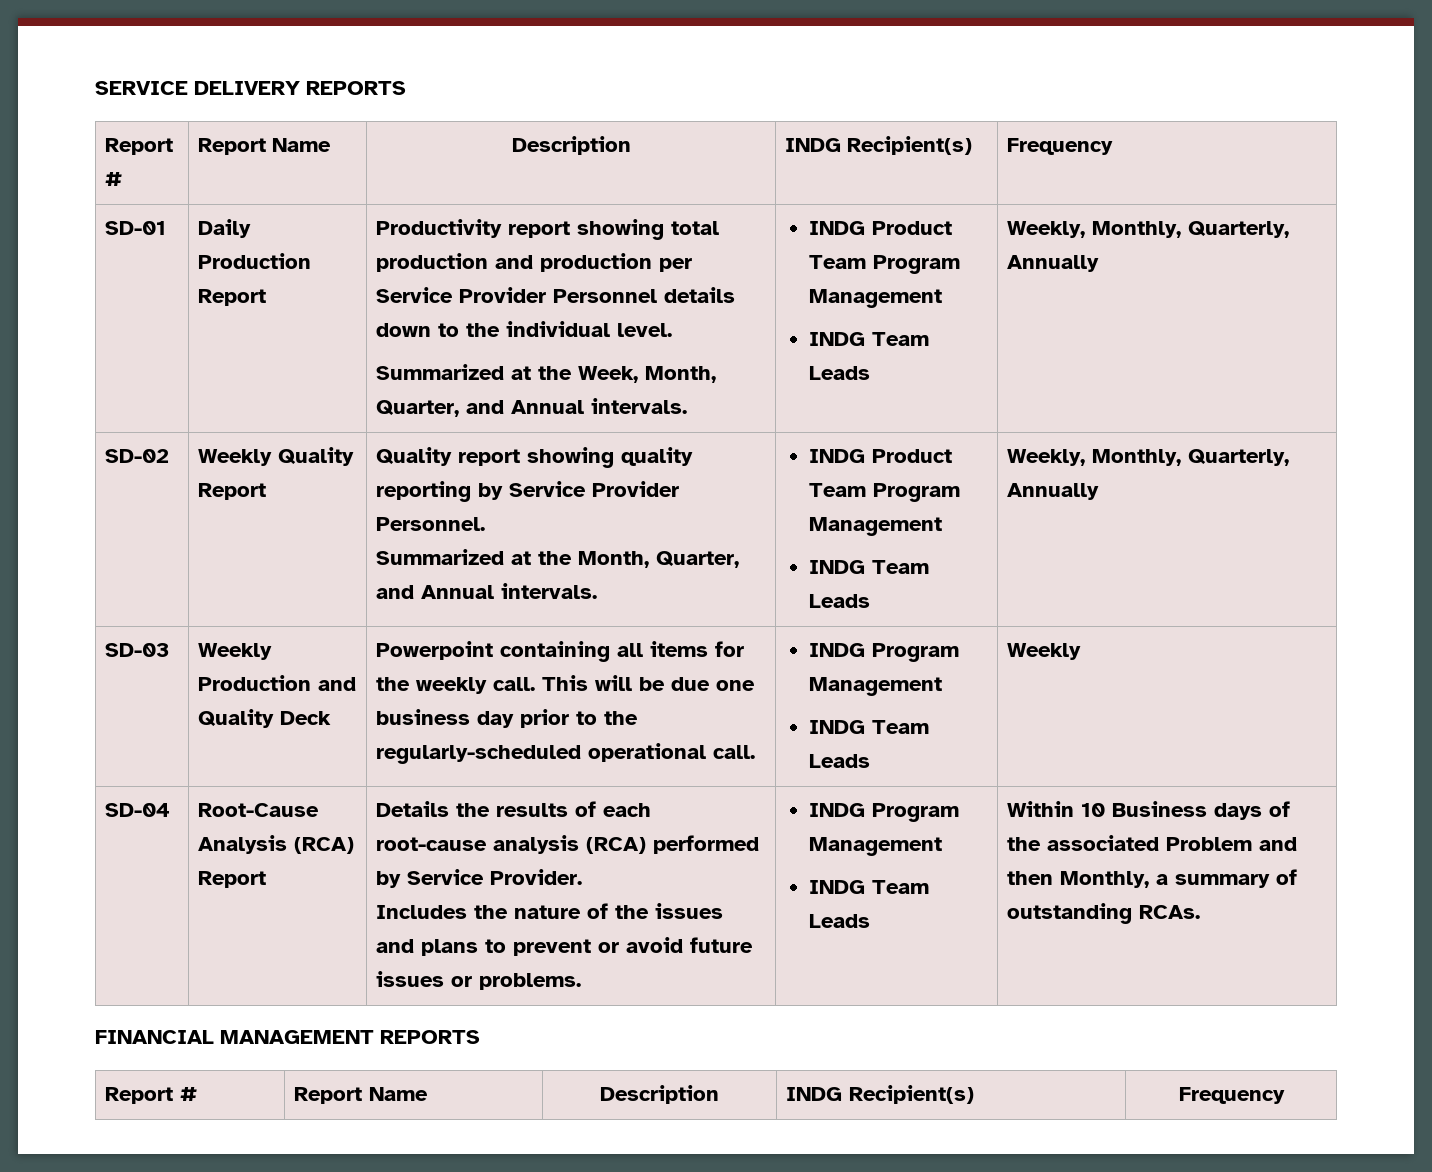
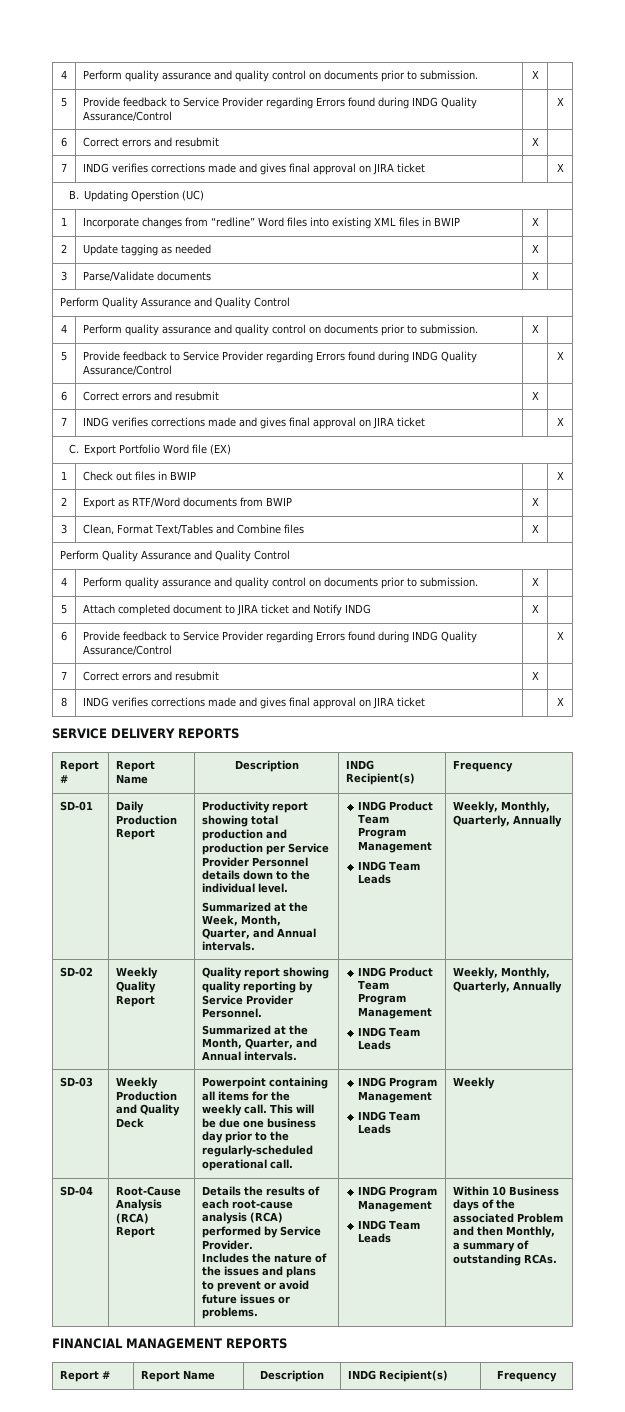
(95, 88) none -> [61,70,67,79] [83,70,479,82] [531,70,539,79] [61,97,67,107] [83,97,478,109] [83,111,173,122] [556,97,564,106] [61,137,67,147] [83,137,220,147] [531,137,539,146] [61,163,67,172] [83,163,426,175] [556,163,564,172] [68,190,205,202] [61,217,67,226] [83,217,461,229] [531,217,539,226] [61,244,67,253] [83,244,212,256] [531,244,539,253] [61,271,67,281] [83,271,212,282] [531,271,539,280] [60,297,291,309] [61,324,67,333] [83,324,479,336] [531,324,539,333] [61,351,67,361] [83,351,478,363] [83,365,173,376] [556,351,564,360] [61,391,67,401] [83,391,220,401] [531,391,539,400] [61,417,67,426] [83,417,426,429] [556,417,564,426] [68,444,232,456] [61,471,67,480] [83,471,197,481] [556,471,564,480] [61,497,67,506] [83,497,293,509] [531,497,539,506] [61,524,67,534] [83,524,305,535] [531,524,539,533] [60,550,291,562] [61,577,67,586] [83,577,479,589] [531,577,539,586] [61,604,67,614] [83,604,372,616] [531,604,539,613] [61,631,67,641] [83,631,478,643] [83,645,173,656] [556,631,564,640] [61,671,67,680] [83,671,220,681] [531,671,539,680] [61,697,67,707] [83,697,426,709] [556,697,564,706] 4 | Perform quality assurance and quality control on documents prior to submission. | X | // 5 | Provide feedback to Service Provider regarding Errors found during INDG Quality Assurance/Control | | X // 6 | Correct errors and resubmit | X | // 7 | INDG verifies corrections made and gives final approval on JIRA ticket | | X // B. Updating Operstion (UC) // 1 | Incorporate changes from “redline” Word files into existing XML files in BWIP | X | // 2 | Update tagging as needed | X | // 3 | Parse/Validate documents | X | // Perform Quality Assurance and Quality Control // 4 | Perform quality assurance and quality control on documents prior to submission. | X | // 5 | Provide feedback to Service Provider regarding Errors found during INDG Quality Assurance/Control | | X // 6 | Correct errors and resubmit | X | // 7 | INDG verifies corrections made and gives final approval on JIRA ticket | | X // C. Export Portfolio Word file (EX) // 1 | Check out files in BWIP | | X // 2 | Export as RTF/Word documents from BWIP | X | // 3 | Clean, Format Text/Tables and Combine files | X | // Perform Quality Assurance and Quality Control // 4 | Perform quality assurance and quality control on documents prior to submission. | X | // 5 | Attach completed document to JIRA ticket and Notify INDG | X | // 6 | Provide feedback to Service Provider regarding Errors found during INDG Quality Assurance/Control | | X // 7 | Correct errors and resubmit | X | // 8 | INDG verifies corrections made and gives final approval on JIRA ticket | | X //

